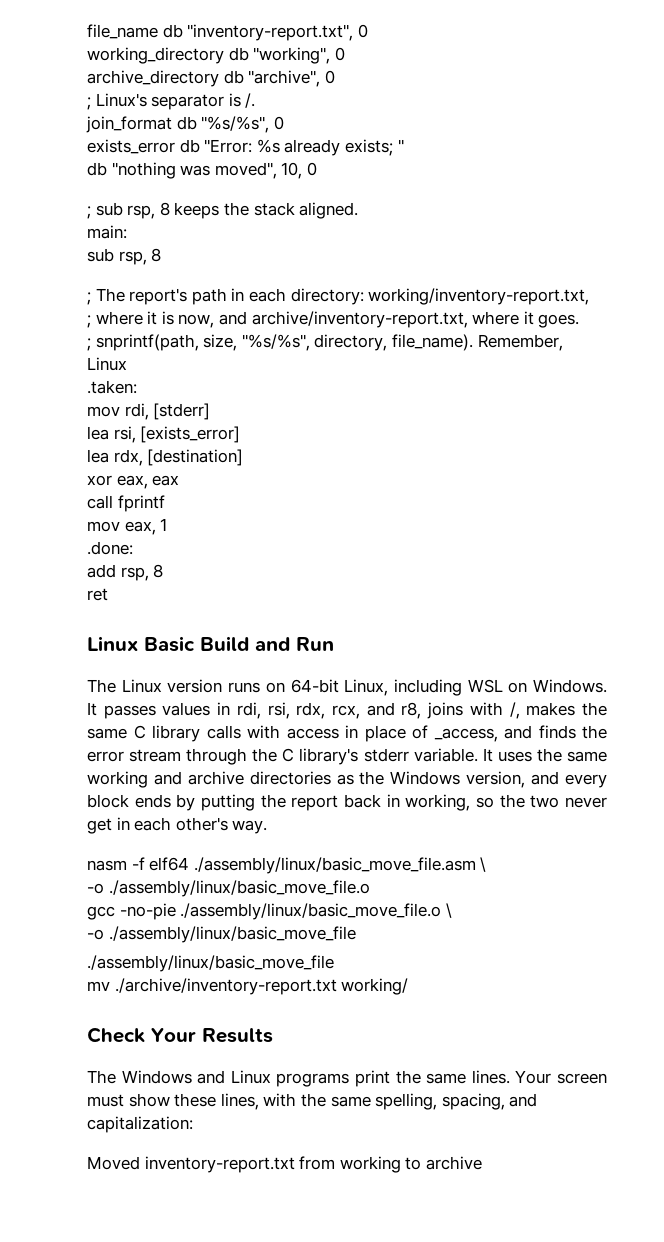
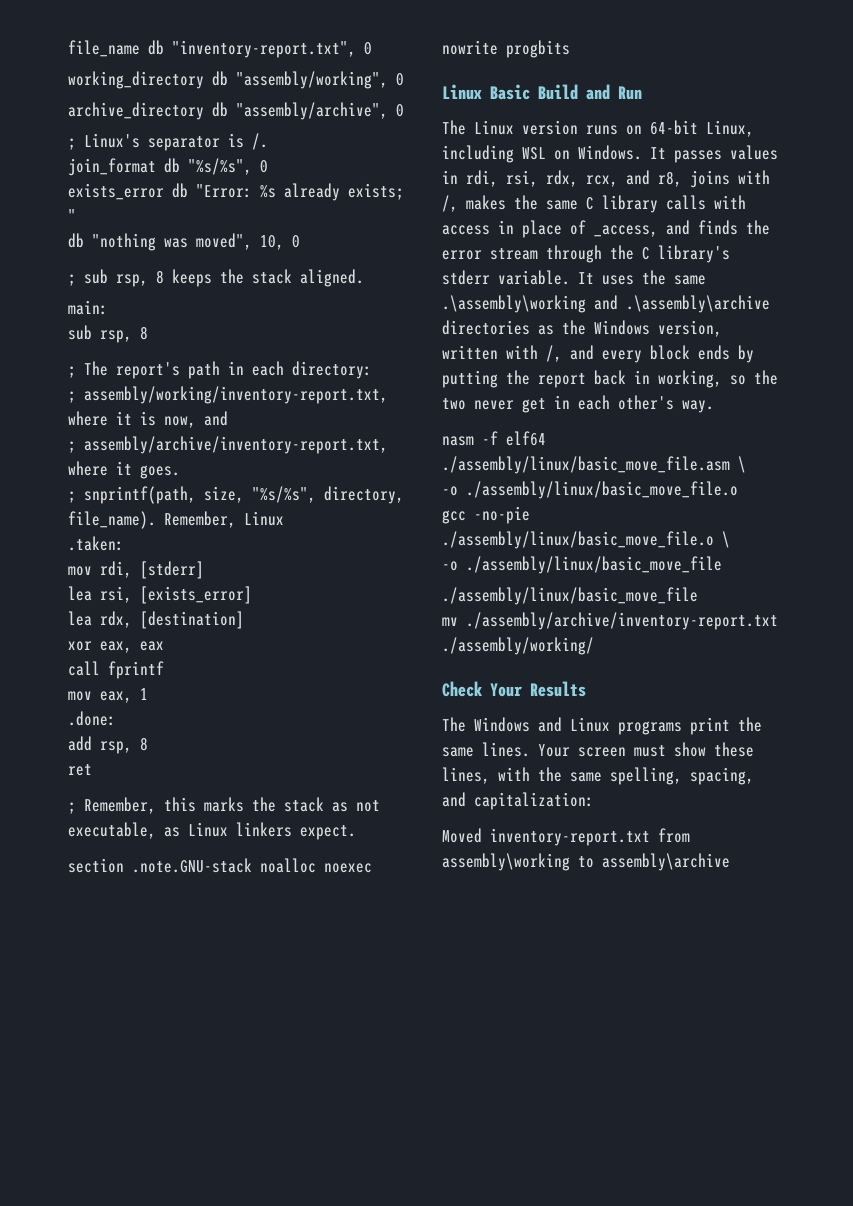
[253,47,331,64] "working", -> [236,71,388,89] "assembly/working",
[248,70,321,87] "archive", -> [236,102,388,120] "assembly/archive",
[368,288,590,305] [87,315,91,328] working/inventory-report.txt, // ; -> [68,386,388,404] // ; assembly/working/inventory-report.txt,
[251,311,468,328] archive/inventory-report.txt, -> [68,436,388,454] // ; assembly/archive/inventory-report.txt,
(108, 594) none -> [68,797,380,814] [68,822,356,840] [68,858,372,873] [442,40,570,58] // ; Remember, this marks the stack as not executable, as Linux linkers expect. // section .note.GNU-stack noalloc noexec nowrite progbits
[87,771,244,788] working and archive -> [442,295,770,313] .\assembly\working and .\assembly\archive
(526, 779) none -> [442,345,562,362] written with /,
[114,978,409,995] ./archive/inventory-report.txt working/ -> [466,612,778,630] [442,637,594,655] ./assembly/archive/inventory-report.txt ./assembly/working/
[339,1156,482,1173] working to archive -> [442,853,730,871] assembly\working to assembly\archive

